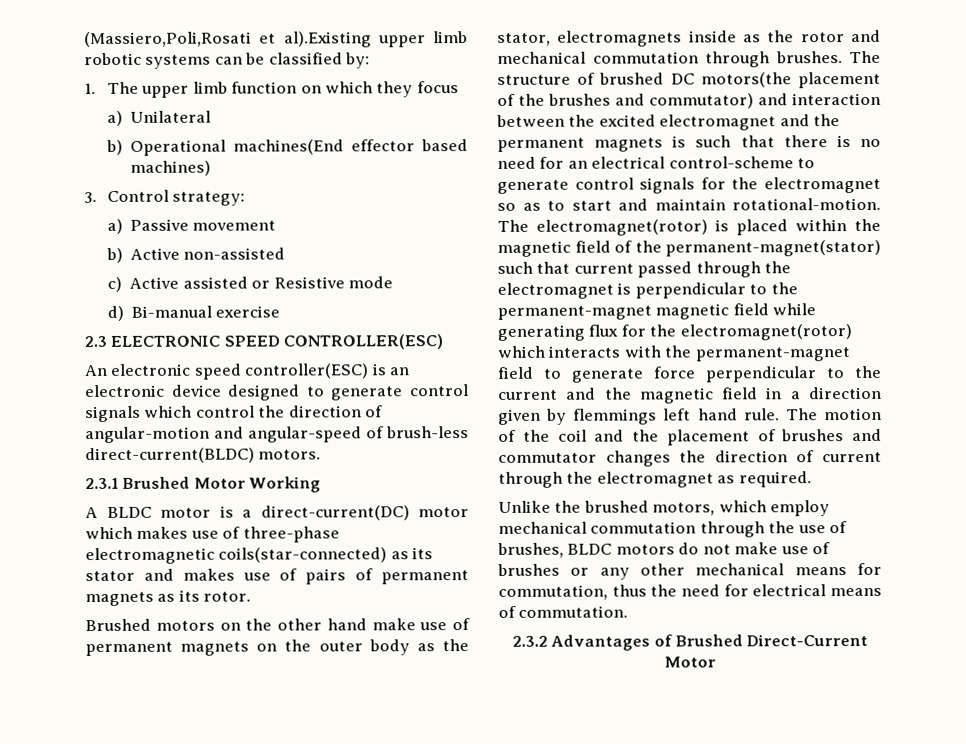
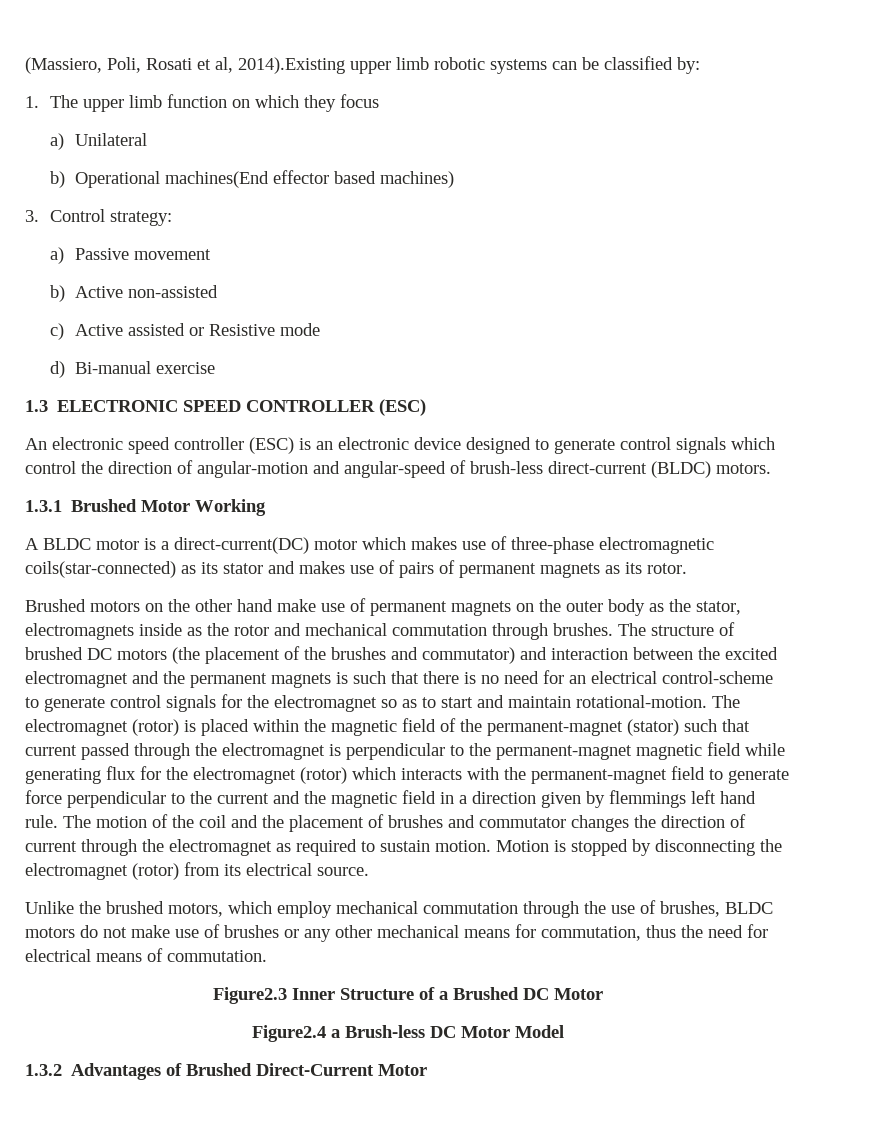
[84,31,372,48] (Massiero,Poli,Rosati et al).Existing -> [25,57,345,74] (Massiero, Poli, Rosati et al, 2014).Existing
[84,335,107,348] 2.3 -> [25,400,48,412] 1.3
[283,334,444,350] CONTROLLER(ESC) -> [246,399,427,416] CONTROLLER (ESC)
[244,363,370,379] controller(ESC) -> [174,437,294,454] controller (ESC)
[85,447,255,464] direct-current(BLDC) -> [548,461,711,478] direct-current (BLDC)
[85,477,119,490] 2.3.1 -> [25,500,62,512] 1.3.1
[700,72,792,88] motors(the -> [117,647,200,664] motors (the
[536,219,708,236] electromagnet(rotor) -> [25,719,179,736] electromagnet (rotor)
[665,239,881,257] permanent-magnet(stator) -> [487,719,679,736] permanent-magnet (stator)
[679,324,852,341] electromagnet(rotor) -> [193,767,347,784] electromagnet (rotor)
[738,471,812,488] required. -> [296,839,782,856] [25,862,369,880] required to sustain motion. Motion is stopped by disconnecting the electromagnet (rotor) from its electrical source.
[511,635,548,647] 2.3.2 -> [213,987,603,1004] [252,1025,564,1042] [25,1064,62,1076] Figure2.3 Inner Structure of a Brushed DC Motor // Figure2.4 a Brush-less DC Motor Model // 1.3.2

